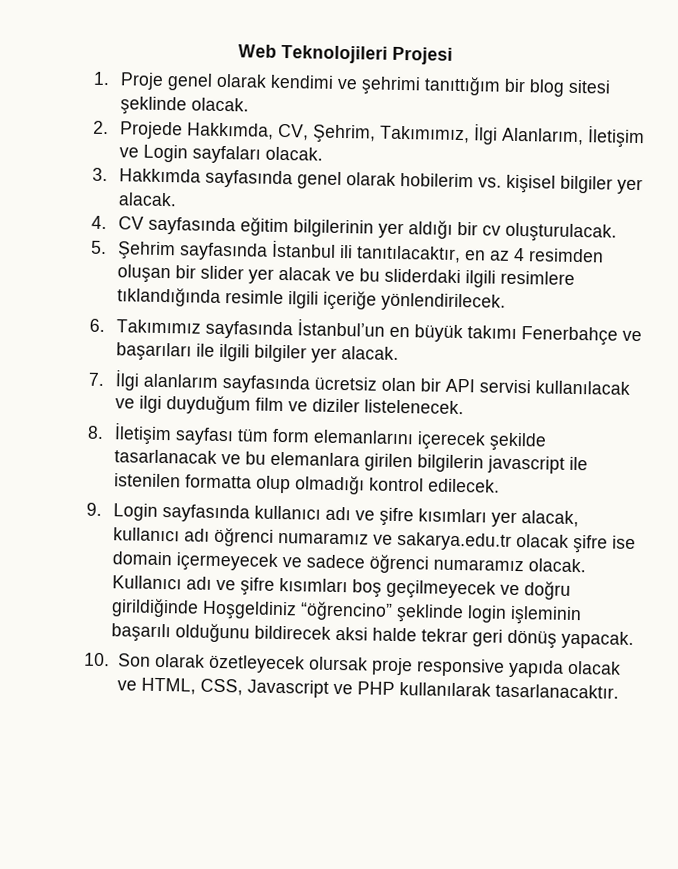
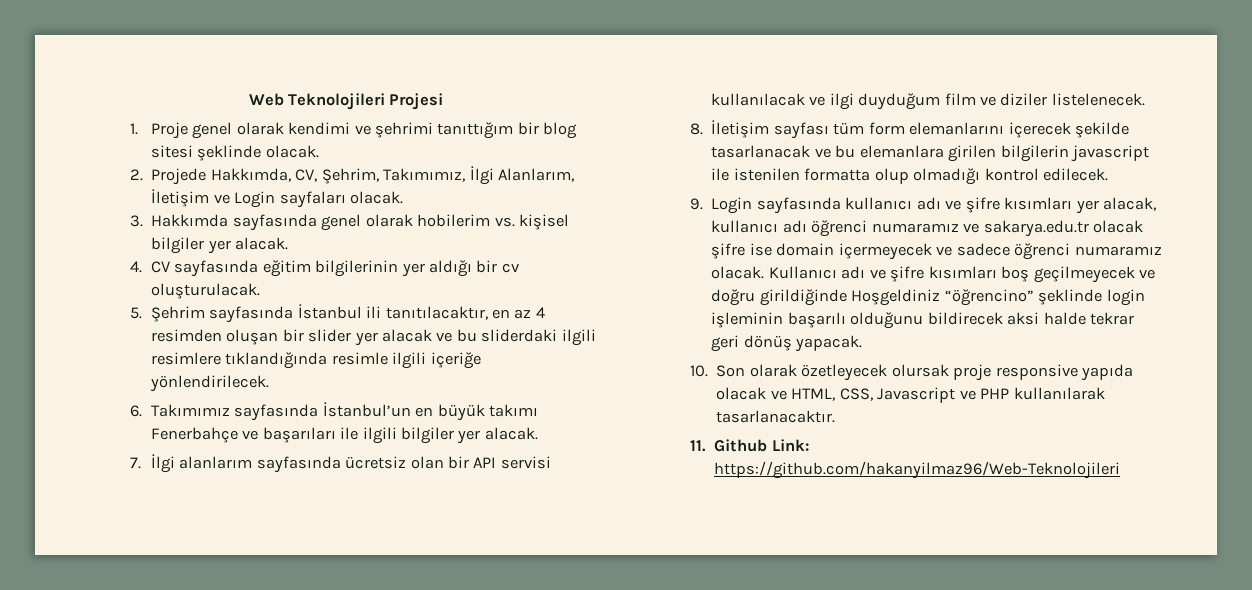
(619, 691) none -> [690,439,809,452] [714,461,1121,479] // 11. Github Link: https://github.com/hakanyilmaz96/Web-Teknolojileri

